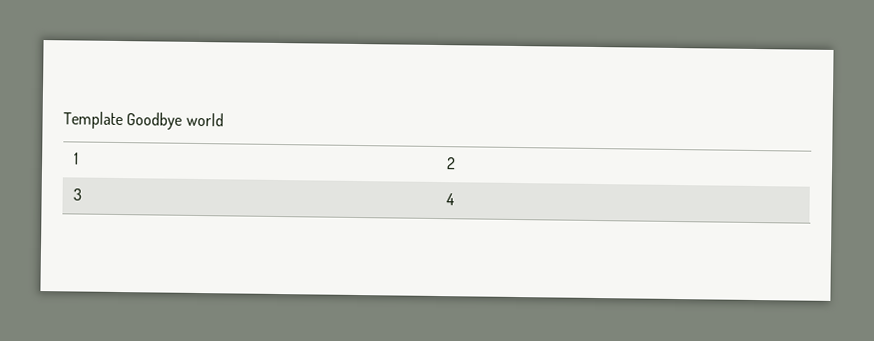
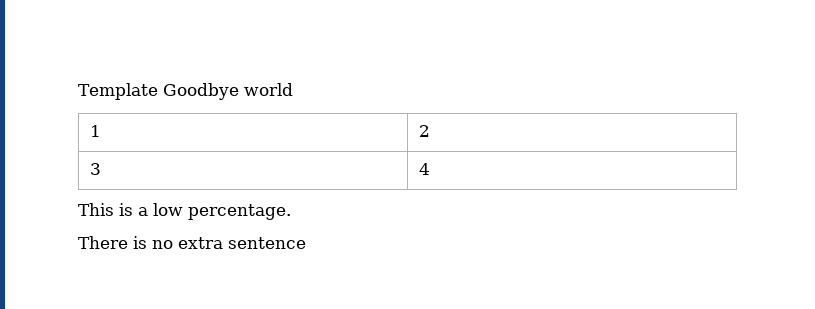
(456, 199) none -> [78,203,291,220] [78,236,306,249] // This is a low percentage. // There is no extra sentence

